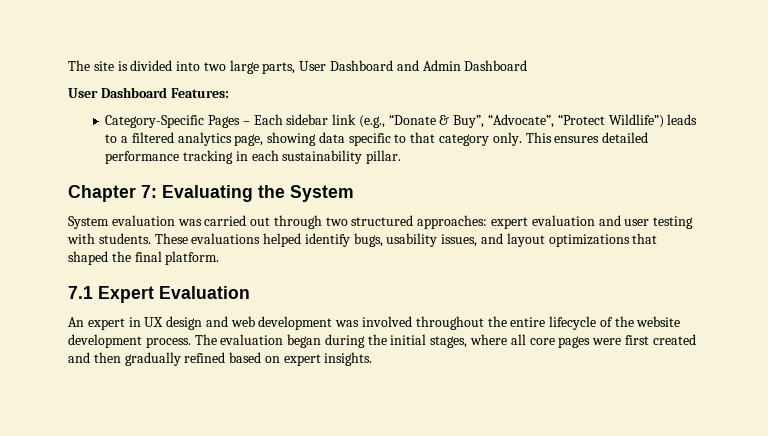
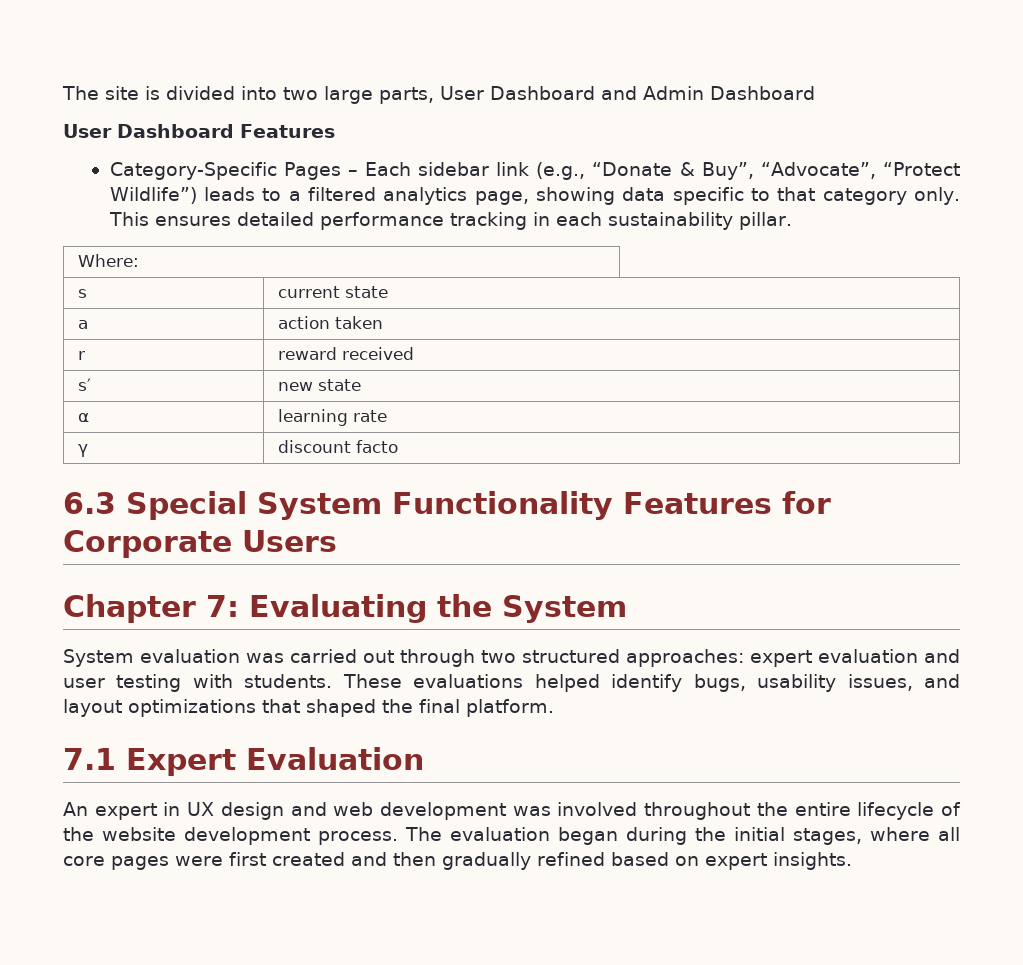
[170,88,229,98] Features: -> [240,124,335,138] Features
(402, 157) none -> [78,254,140,267] [78,289,88,298] [278,286,389,298] [78,320,89,329] [278,316,384,329] [78,351,86,360] [278,347,415,360] [78,378,92,391] [278,379,362,391] [78,413,90,422] [278,409,388,426] [78,444,89,457] [278,440,399,453] [63,491,831,520] [63,530,337,558] // Where: // s | current state // a | action taken // r | reward received // s′ | new state // α | learning rate // γ | discount facto // 6.3 Special System Functionality Features for Corporate Users

